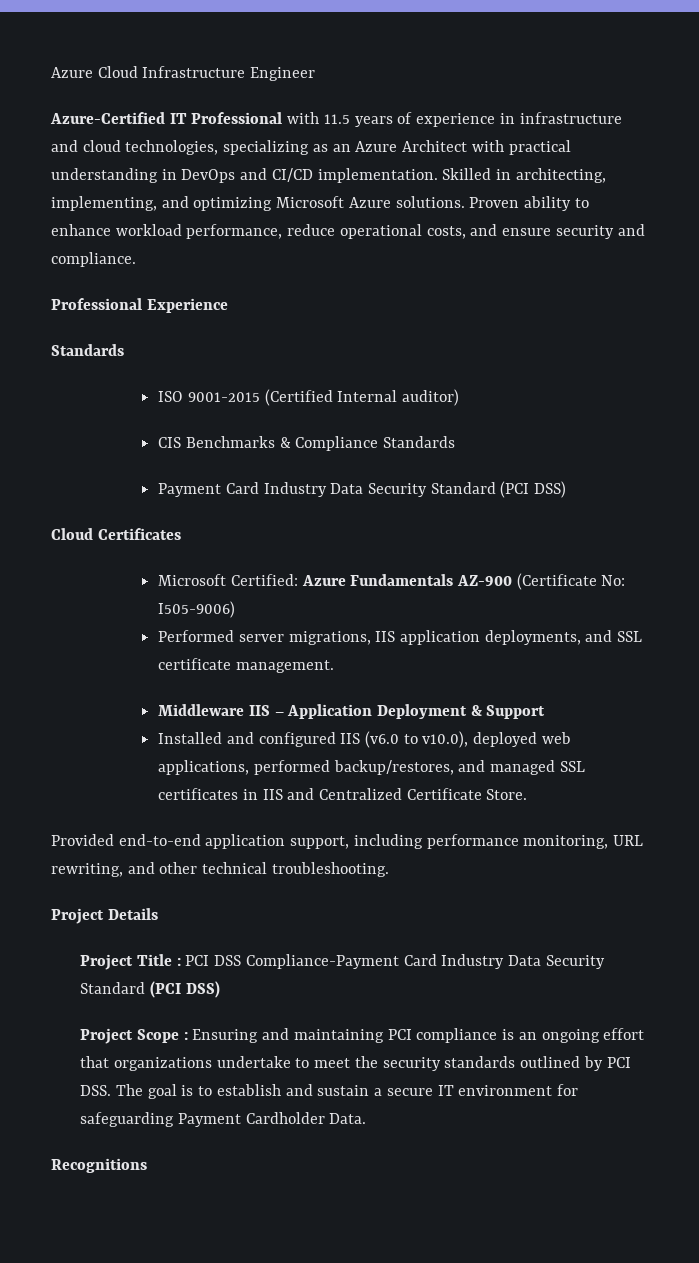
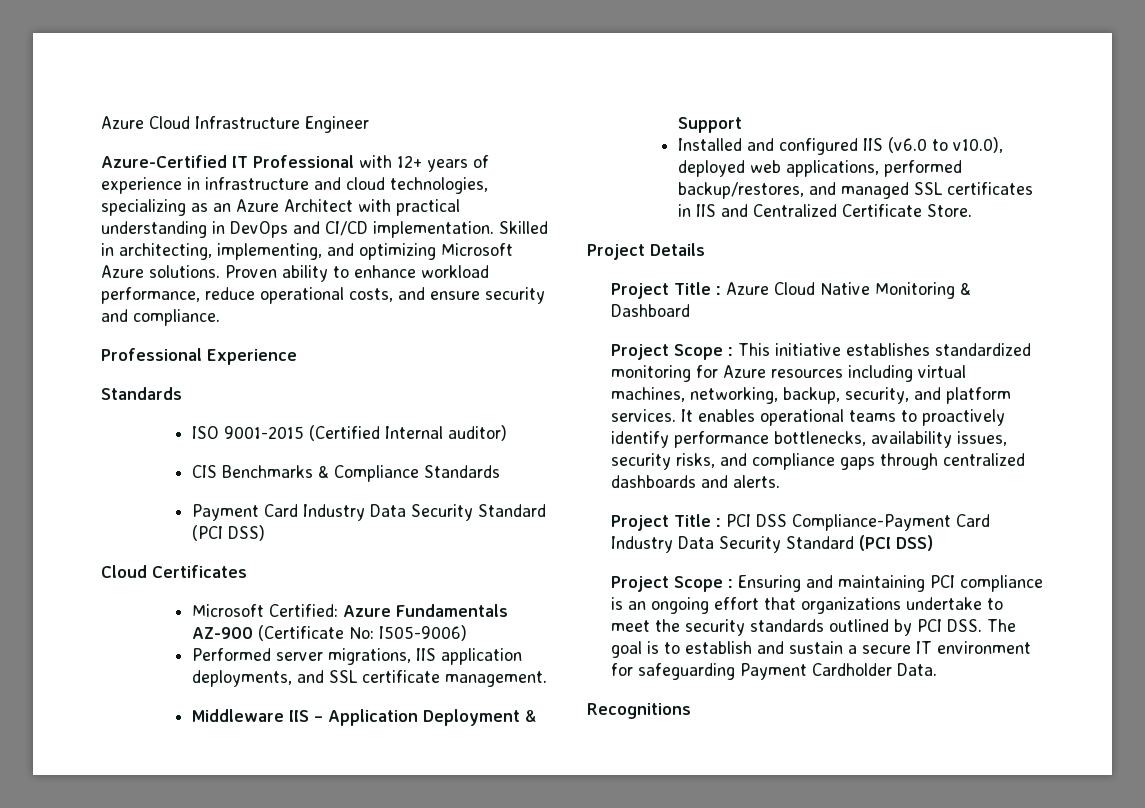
[323,114,350,124] 11.5 -> [397,155,422,168] 12+
[51,834,644,849] [51,862,389,877] [51,908,158,924] Provided end-to-end application support, including performance monitoring, URL rewriting, and other technical troubleshooting. // Project Details -> [587,243,705,260] [610,282,971,299] [610,304,690,317] [610,343,1031,360] [610,365,966,382] [610,387,1011,404] [610,409,1005,426] [610,431,1007,448] [610,453,1025,470] [610,475,780,488] Project Details // Project Title : Azure Cloud Native Monitoring & Dashboard // Project Scope : This initiative establishes standardized monitoring for Azure resources including virtual machines, networking, backup, security, and platform services. It enables operational teams to proactively identify performance bottlenecks, availability issues, security risks, and compliance gaps through centralized dashboards and alerts.

